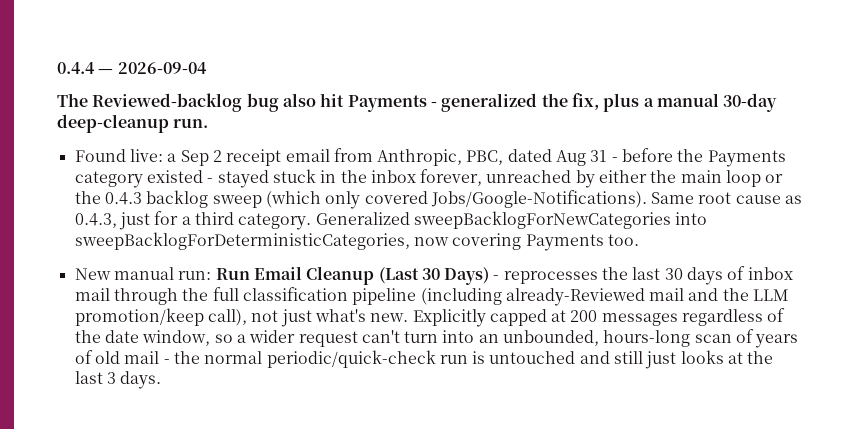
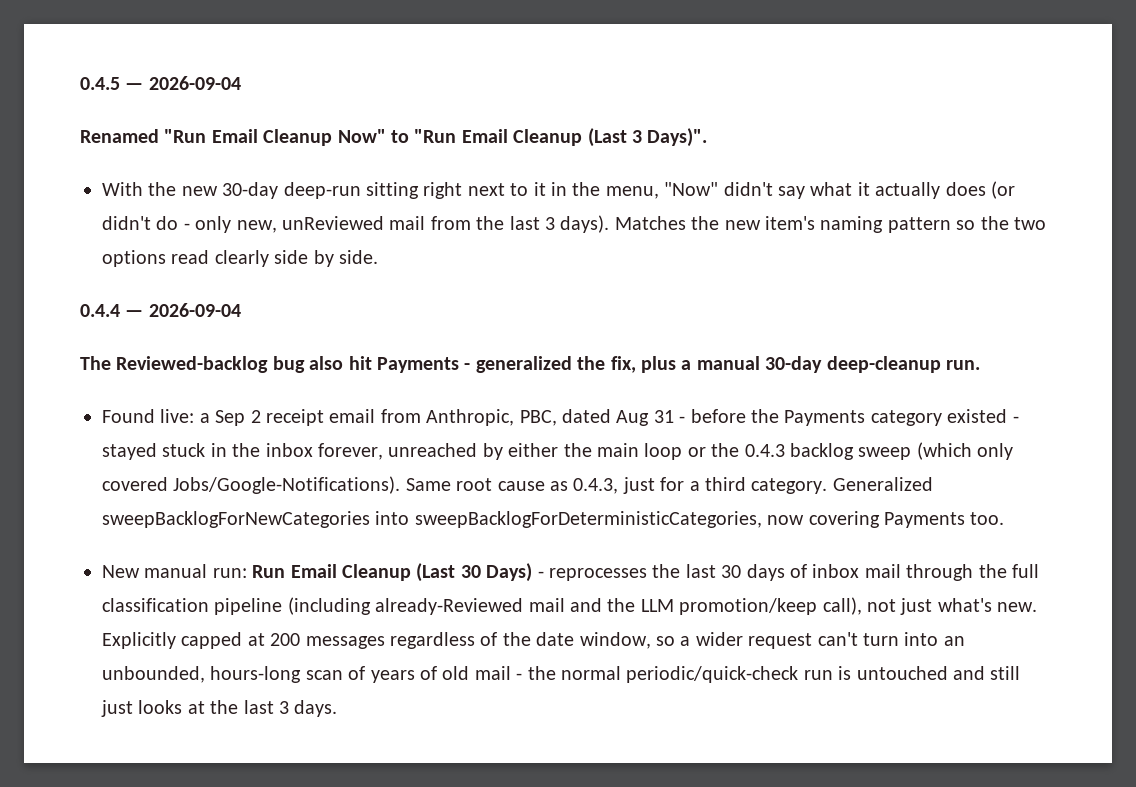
(57, 68) none -> [80,76,241,90] [80,128,708,147] [102,181,1015,199] [102,215,1046,233] [102,250,378,267] 0.4.5 — 2026-09-04 // Renamed "Run Email Cleanup Now" to "Run Email Cleanup (Last 3 Days)". // With the new 30-day deep-run sitting right next to it in the menu, "Now" didn't say what it actually does (or didn't do - only new, unReviewed mail from the last 3 days). Matches the new item's naming pattern so the two options read clearly side by side. //

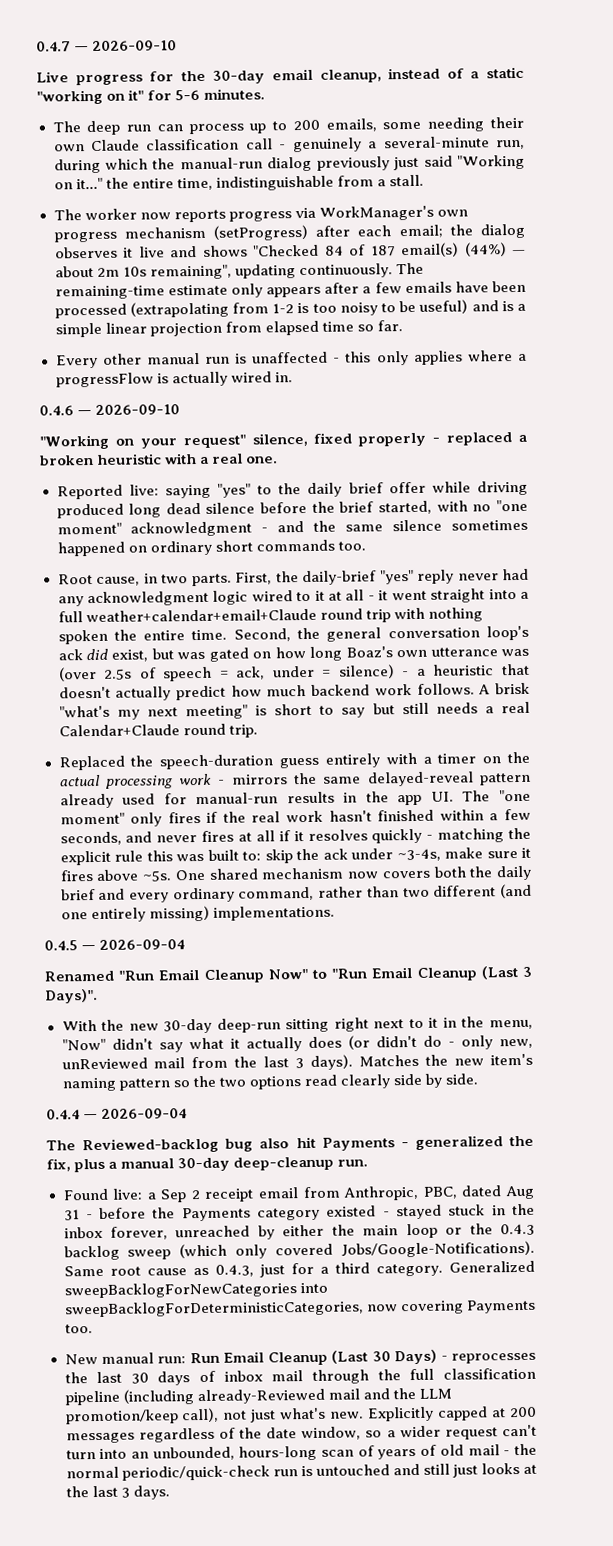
(80, 83) none -> [36,40,178,52] [36,66,525,86] [36,88,266,105] [52,116,524,136] [53,136,525,153] [53,154,525,174] [53,174,424,191] [53,205,468,223] [53,223,525,243] [54,242,526,259] [54,262,424,280] [54,280,527,300] [54,299,526,319] [54,320,403,338] [55,350,527,369] [55,371,293,388] [39,404,181,416] [39,432,528,450] [39,453,279,466] [56,480,528,500] [56,499,528,519] [56,519,529,537] [56,539,366,557] [57,568,529,587] [57,588,529,607] [57,607,483,623] [57,625,529,645] [57,646,529,662] [57,663,531,682] [58,682,530,701] [58,701,530,720] [58,723,258,738] [58,751,530,771] [59,771,531,789] [59,789,532,809] [59,808,532,827] [59,827,531,846] [59,847,531,866] [59,865,532,882] [60,883,532,903] [60,905,335,923] 0.4.7 — 2026-09-10 // Live progress for the 30-day email cleanup, instead of a static "working on it" for 5-6 minutes. // The deep run can process up to 200 emails, some needing their own Claude classification call - genuinely a several-minute run, during which the manual-run dialog previously just said "Working on it…" the entire time, indistinguishable from a stall. // The worker now reports progress via WorkManager's own progress mechanism (setProgress) after each email; the dialog observes it live and shows "Checked 84 of 187 email(s) (44%) — about 2m 10s remaining", updating continuously. The remaining-time estimate only appears after a few emails have been processed (extrapolating from 1-2 is too noisy to be useful) and is a simple linear projection from elapsed time so far. // Every other manual run is unaffected - this only applies where a progressFlow is actually wired in. // 0.4.6 — 2026-09-10 // "Working on your request" silence, fixed properly - replaced a broken heuristic with a real one. // Reported live: saying "yes" to the daily brief offer while driving produced long dead silence before the brief started, with no "one moment" acknowledgment - and the same silence sometimes happened on ordinary short commands too. // Root cause, in two parts. First, the daily-brief "yes" reply never had any acknowledgment logic wired to it at all - it went straight into a full weather+calendar+email+Claude round trip with nothing spoken the entire time. Second, the general conversation loop's ack did exist, but was gated on how long Boaz's own utterance was (over 2.5s of speech = ack, under = silence) - a heuristic that doesn't actually predict how much backend work follows. A brisk "what's my next meeting" is short to say but still needs a real Calendar+Claude round trip. // Replaced the speech-duration guess entirely with a timer on the actual processing work - mirrors the same delayed-reveal pattern already used for manual-run results in the app UI. The "one moment" only fires if the real work hasn't finished within a few seconds, and never fires at all if it resolves quickly - matching the explicit rule this was built to: skip the ack under ~3-4s, make sure it fires above ~5s. One shared mechanism now covers both the daily brief and every ordinary command, rather than two different (and one entirely missing) implementations. //

